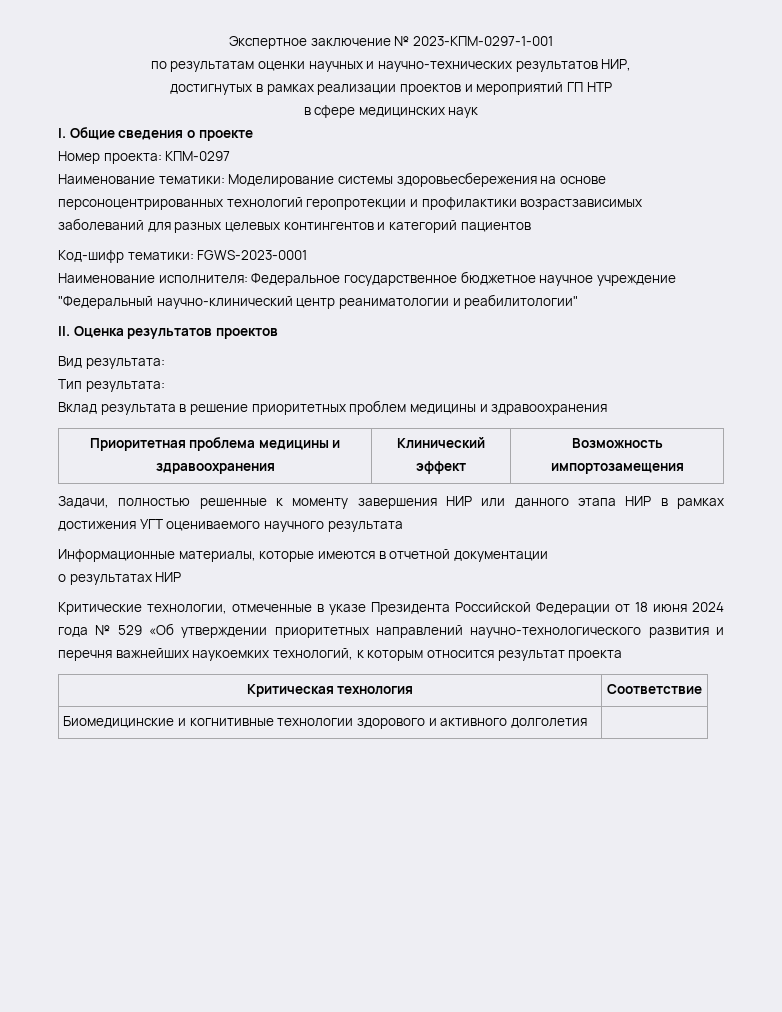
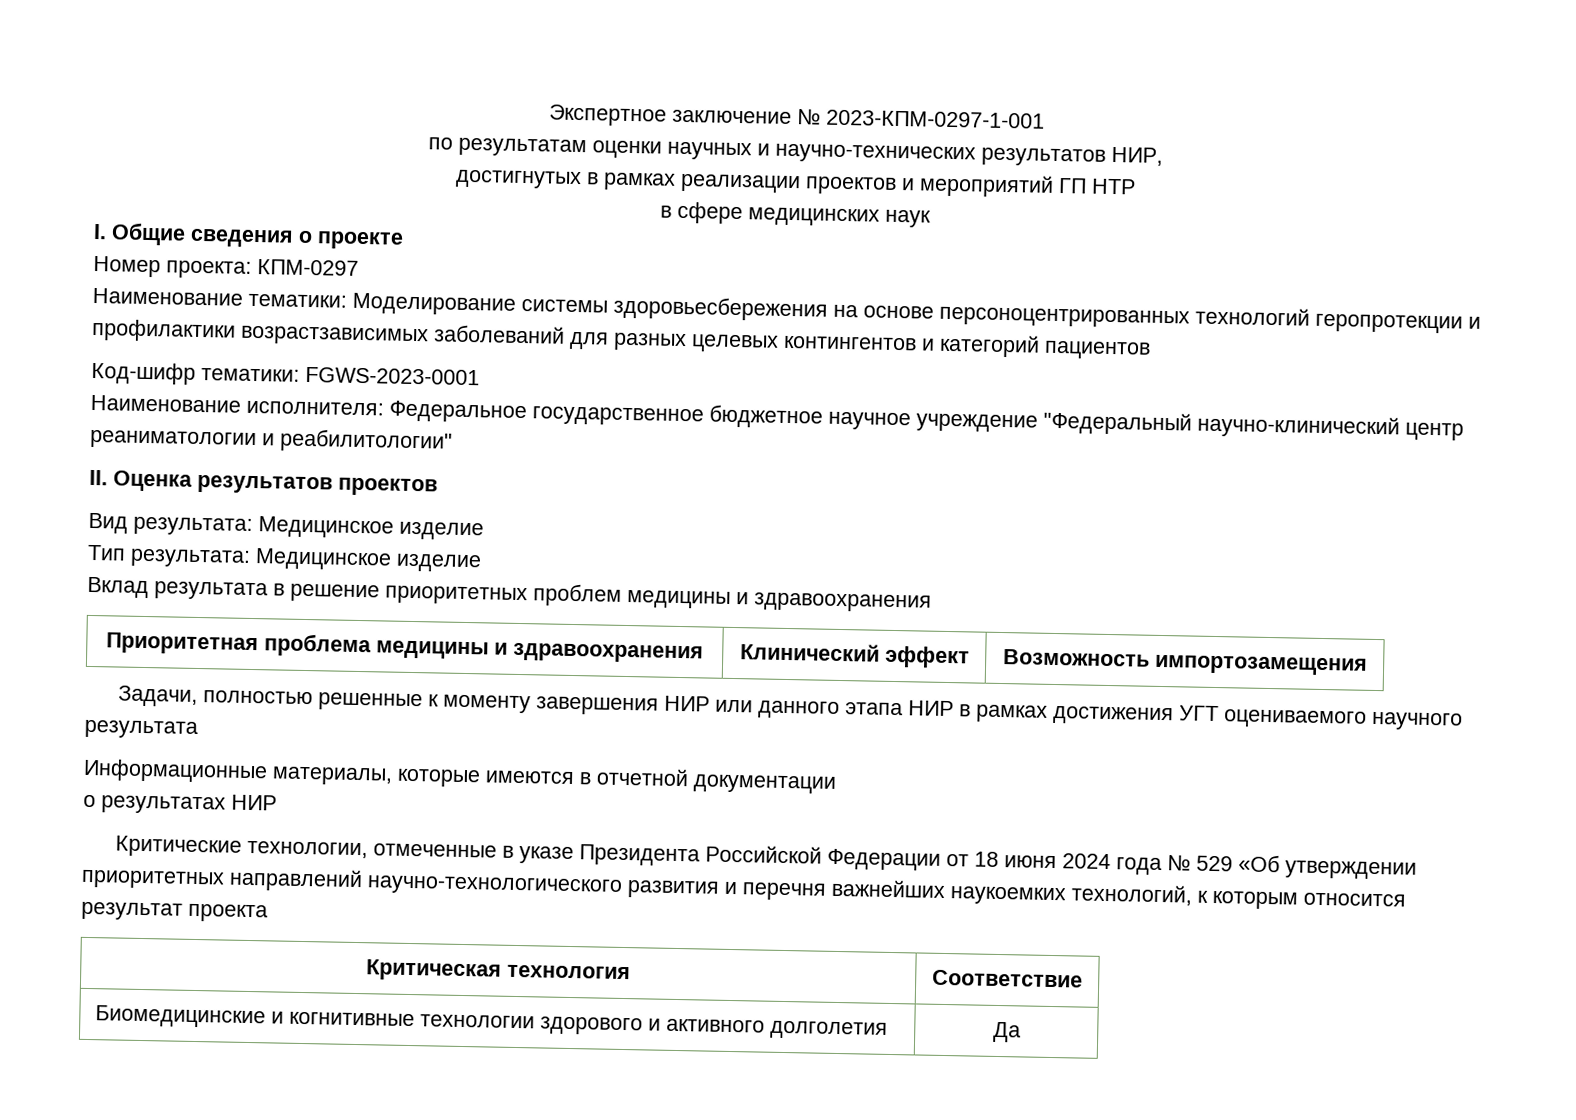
(165, 363) none -> [258,516,484,541] Медицинское изделие
(165, 386) none -> [255,548,482,573] Медицинское изделие
(587, 723) none -> [992,1021,1021,1043] Да

